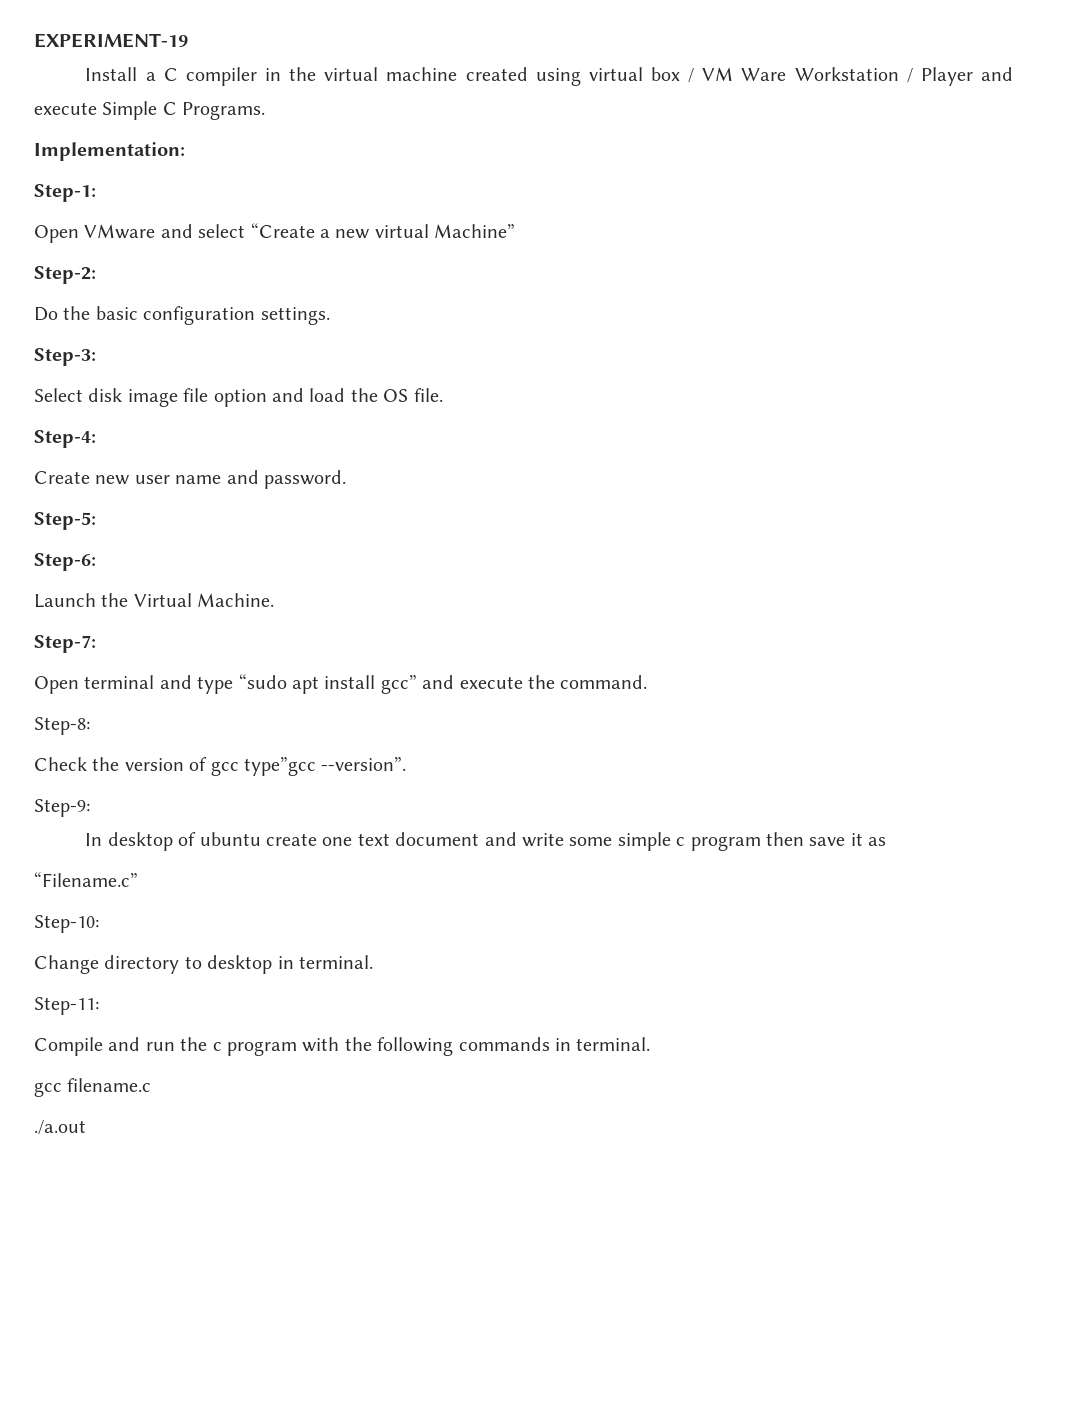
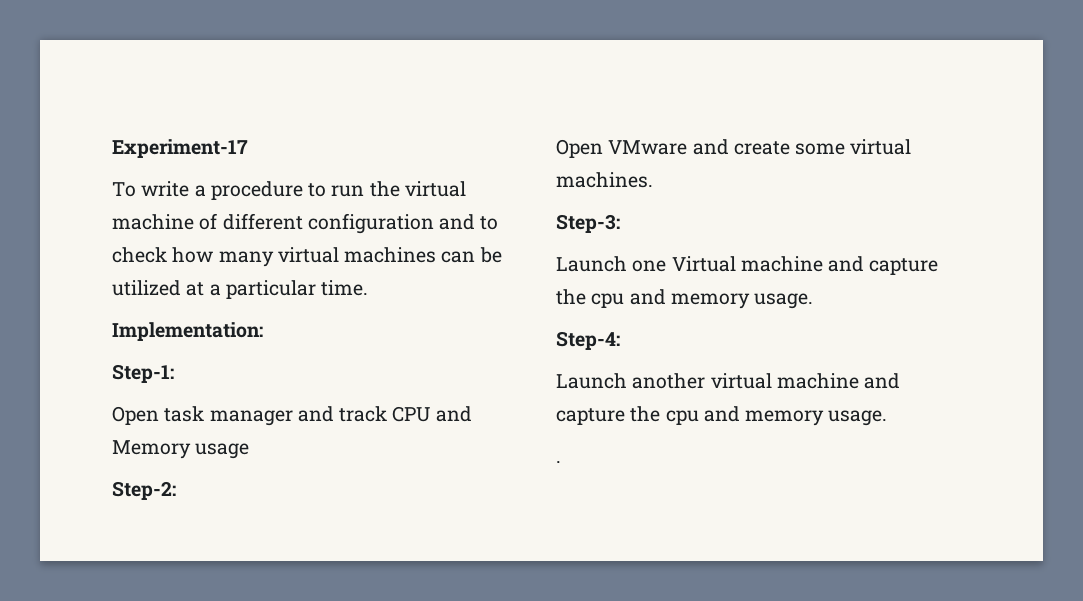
[34,33,188,48] [85,67,1013,86] [34,101,266,120] [34,142,185,161] [34,184,96,202] [34,223,516,243] [34,266,96,284] [34,306,330,325] [34,348,96,366] [34,388,443,407] [34,430,96,448] [34,470,346,489] [34,512,96,530] [34,553,96,571] [34,593,275,608] [34,635,96,653] [34,674,648,694] [34,717,90,735] [34,756,407,776] [34,799,90,817] [85,832,887,851] [34,872,138,887] [34,915,99,933] [34,955,373,974] [34,997,99,1015] [34,1037,651,1056] [34,1078,152,1097] [34,1120,86,1135] EXPERIMENT-19 // Install a C compiler in the virtual machine created using virtual box / VM Ware Workstation / Player and execute Simple C Programs. // Implementation: // Step-1: // Open VMware and select “Create a new virtual Machine” // Step-2: // Do the basic configuration settings. // Step-3: // Select disk image file option and load the OS file. // Step-4: // Create new user name and password. // Step-5: // Step-6: // Launch the Virtual Machine. // Step-7: // Open terminal and type “sudo apt install gcc” and execute the command. // Step-8: // Check the version of gcc type”gcc --version”. // Step-9: // In desktop of ubuntu create one text document and write some simple c program then save it as // “Filename.c” // Step-10: // Change directory to desktop in terminal. // Step-11: // Compile and run the c program with the following commands in terminal. // gcc filename.c // ./a.out -> [112,139,248,158] [112,181,466,200] [112,213,499,234] [112,247,502,267] [112,280,369,299] [112,322,263,341] [112,364,174,383] [112,406,472,426] [112,440,250,459] [112,481,176,500] [556,139,912,158] [556,172,653,188] [556,214,620,233] [556,256,939,275] [556,289,814,309] [556,331,620,350] [556,373,901,389] [556,406,888,426] [556,461,561,463] Experiment-17 // To write a procedure to run the virtual machine of different configuration and to check how many virtual machines can be utilized at a particular time. // Implementation: // Step-1: // Open task manager and track CPU and Memory usage // Step-2: // Open VMware and create some virtual machines. // Step-3: // Launch one Virtual machine and capture the cpu and memory usage. // Step-4: // Launch another virtual machine and capture the cpu and memory usage. // .

